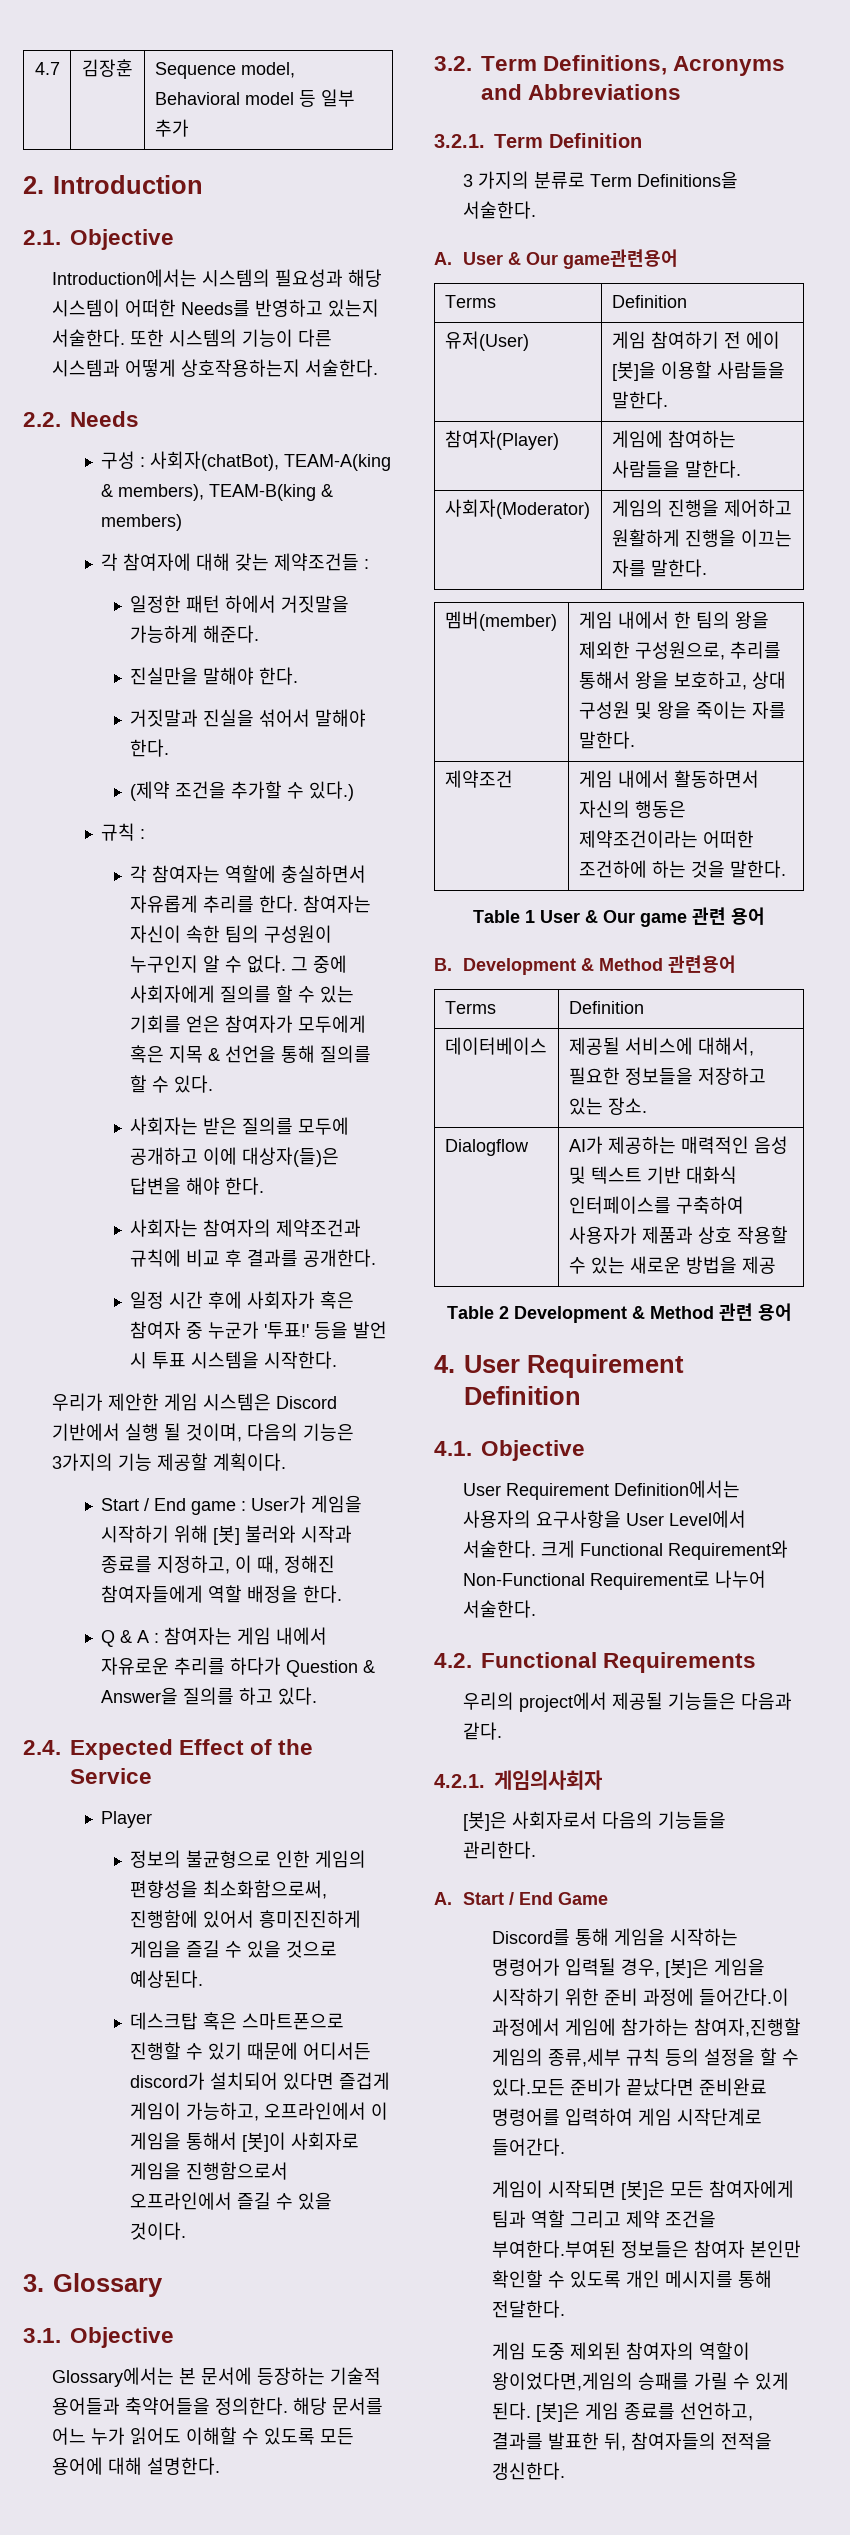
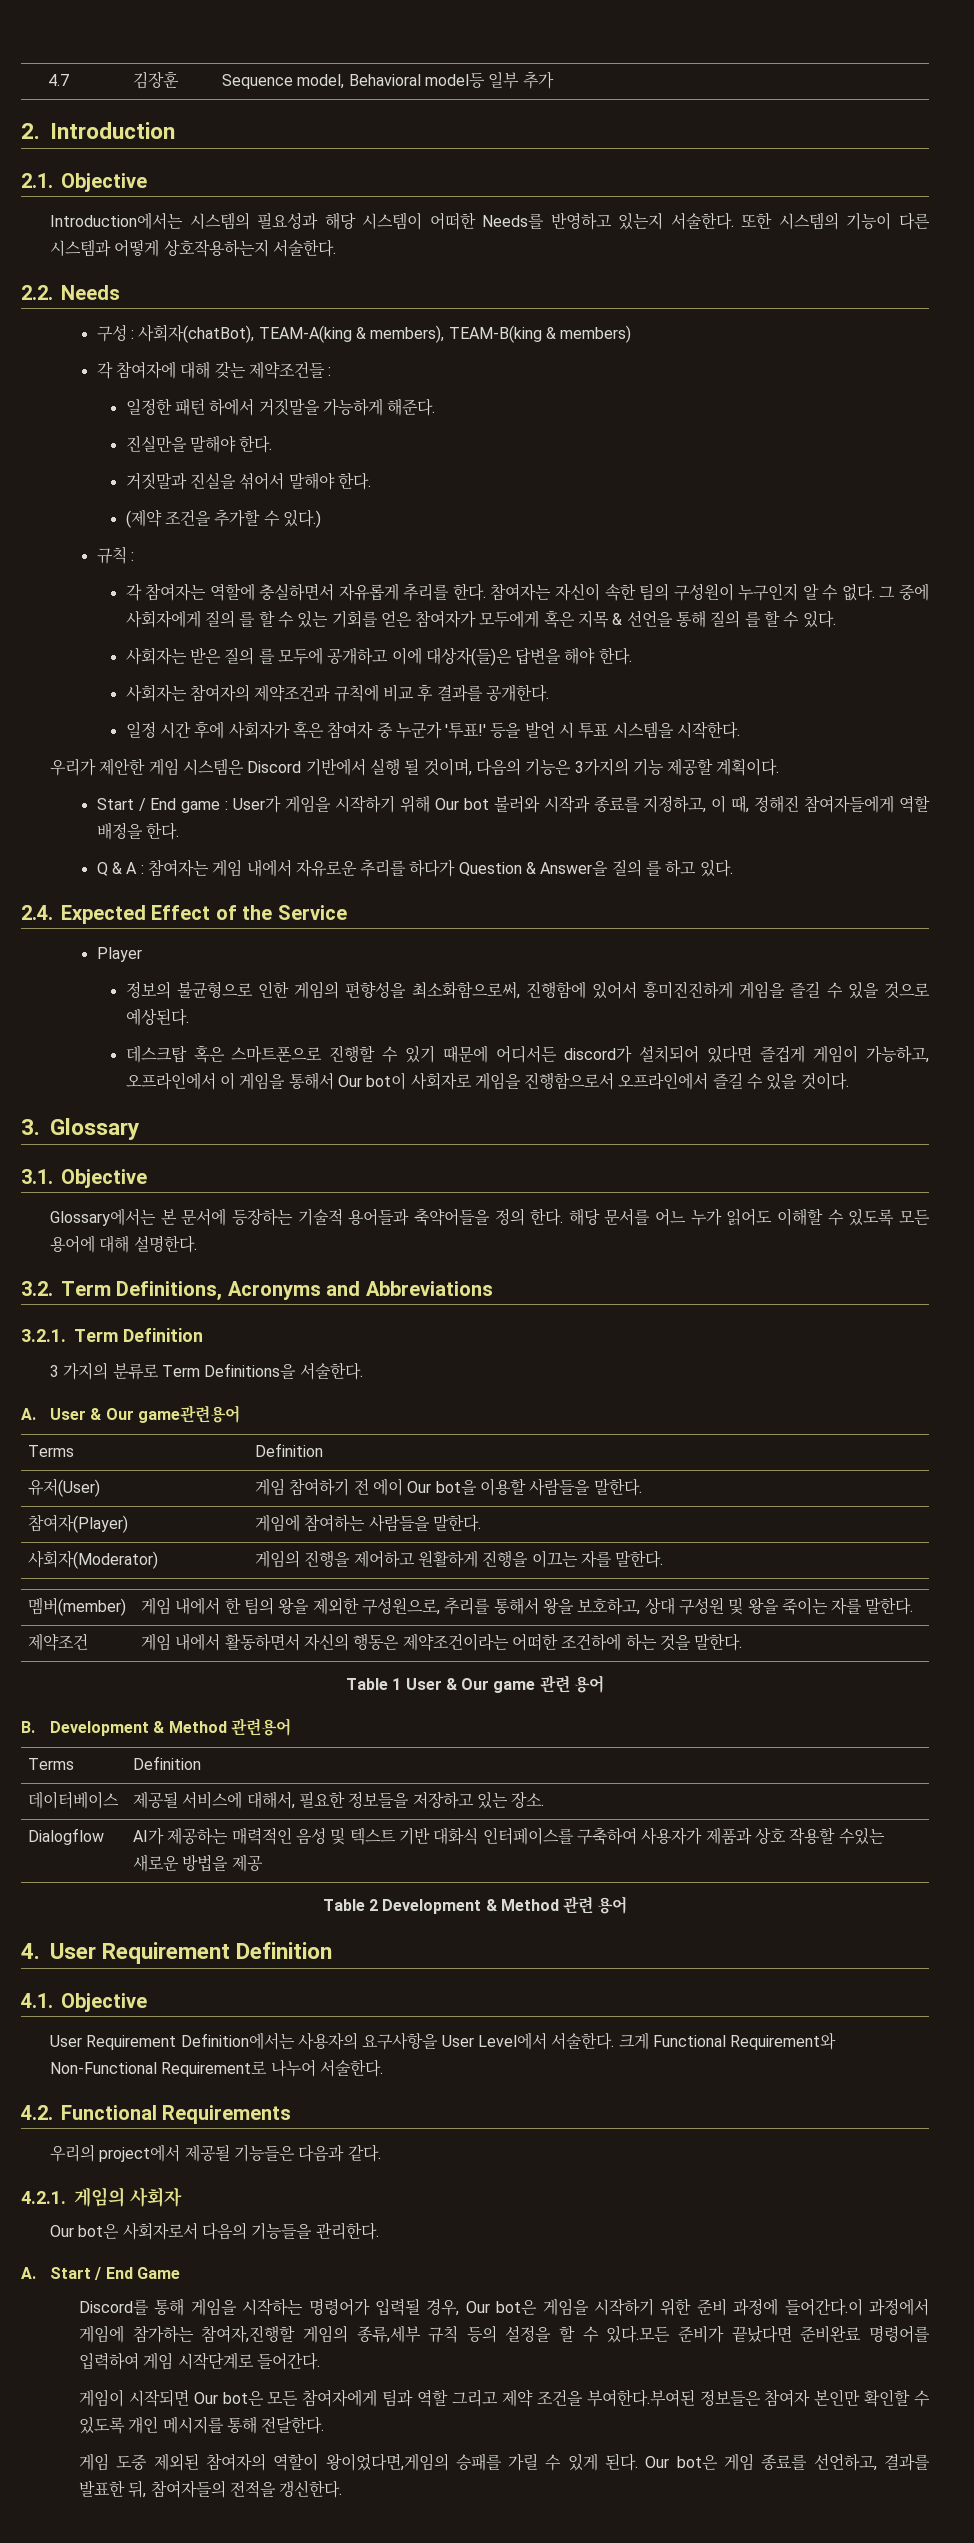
[244,90,316,107] model 등 -> [425,73,486,88] model등
[220,985,272,1003] 질의를 -> [204,610,256,628] 질의 를
[320,1045,372,1063] 질의를 -> [710,610,761,628] 질의 를
[242,1117,294,1135] 질의를 -> [224,647,275,665] 질의 를
[213,1525,241,1545] [봇] -> [434,798,489,810] Our bot
[183,1687,235,1705] 질의를 -> [611,859,663,877] 질의 를
[242,2132,287,2152] [봇]이 -> [337,1072,407,1090] Our bot이
[215,2397,289,2415] 정의한다. -> [494,1208,564,1226] 정의 한다.
[611,361,656,381] [봇]을 -> [407,1480,477,1495] Our bot을
[568,1256,625,1274] 수 있는 -> [838,1828,885,1845] 수있는
[494,1770,602,1790] [463,1811,508,1831] 게임의사회자 // [봇]은 -> [74,2187,182,2207] [49,2224,120,2239] 게임의 사회자 // Our bot은
[665,1958,710,1978] [봇]은 -> [465,2300,538,2315] Our bot은
[621,2180,666,2200] [봇]은 -> [193,2391,264,2406] Our bot은
[536,2402,581,2422] [봇]은 -> [645,2455,718,2470] Our bot은

